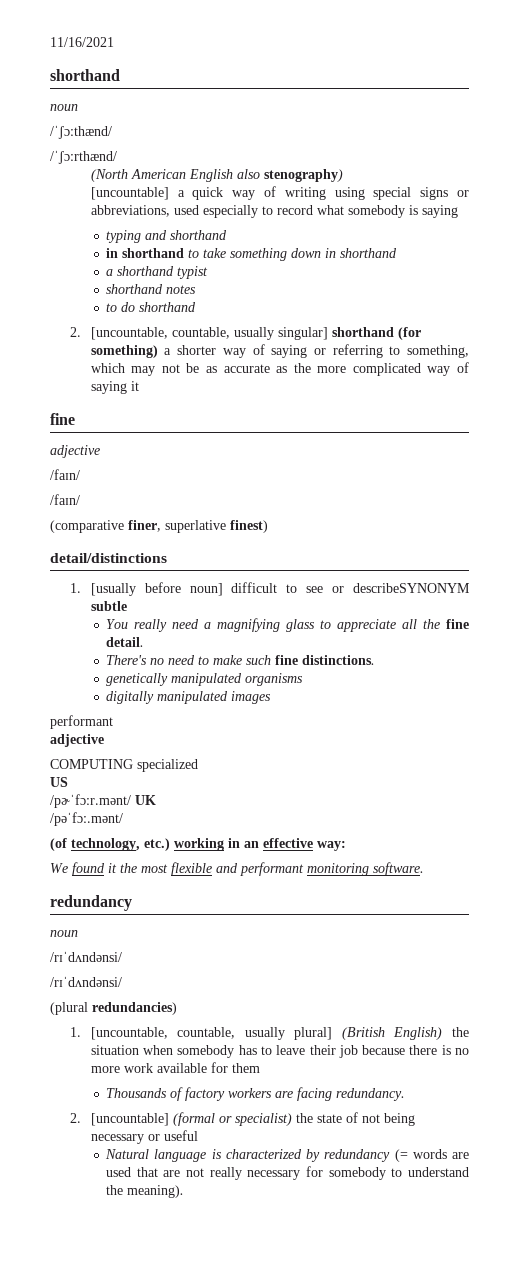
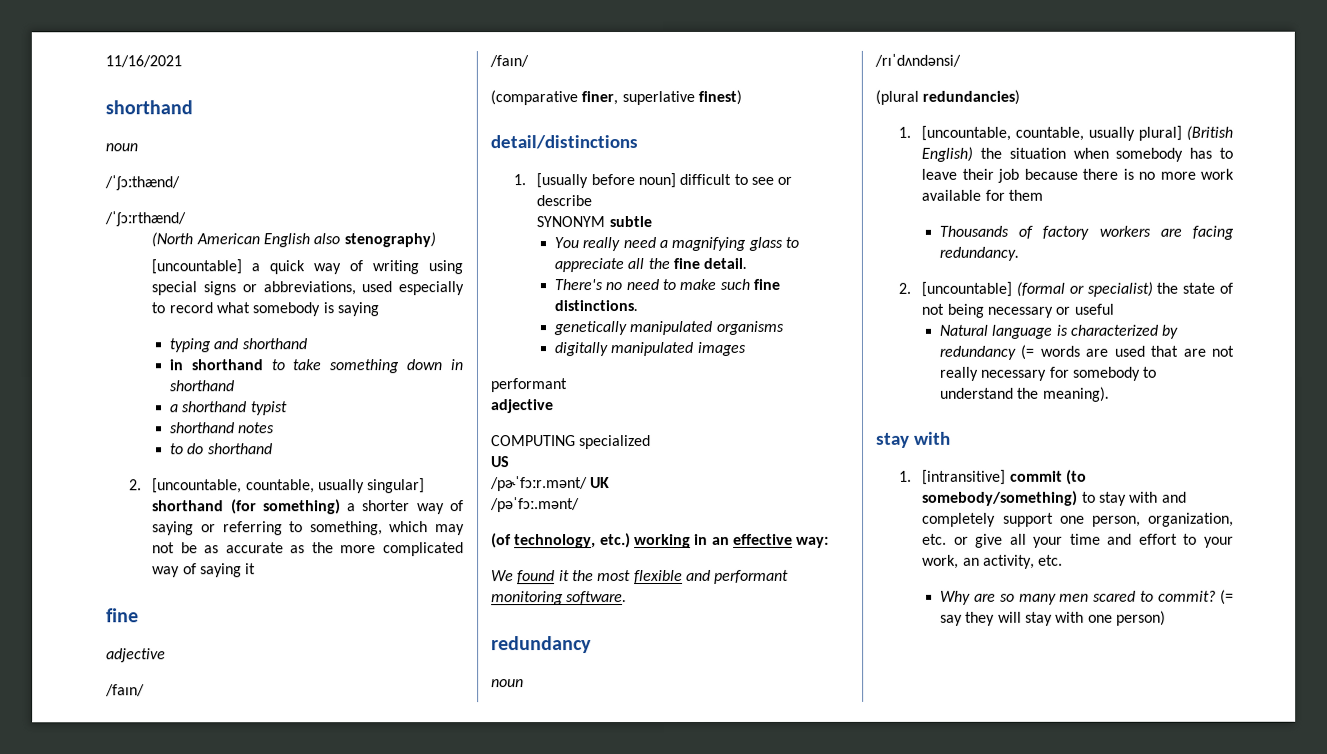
[353,583,470,593] describeSYNONYM -> [536,195,593,207] [536,216,606,228] describe // SYNONYM
[50,976,122,987] // /rɪˈdʌndənsi/ -> (961, 60) none
(185, 1191) none -> [876,431,951,448] [899,469,1087,485] [922,490,1187,506] [922,512,1234,527] [922,533,1234,548] [922,554,1064,569] [939,589,1234,605] [939,610,1166,626] // stay with // 1. [intransitive] commit (to somebody/something) to stay with and completely support one person, organization, etc. or give all your time and effort to your work, an activity, etc. // Why are so many men scared to commit? (= say they will stay with one person)

